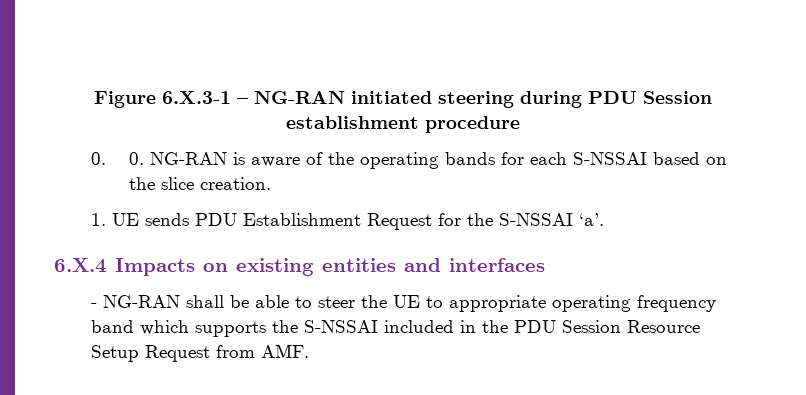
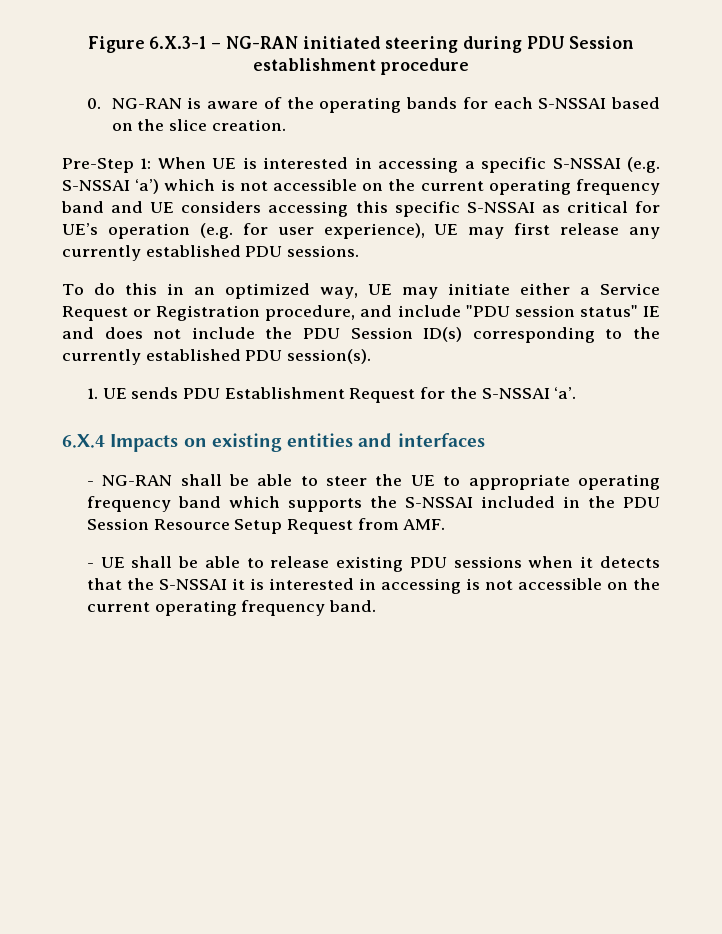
[128,152,144,165] 0. -> (101, 103) none
(271, 183) none -> [62,157,660,173] [62,179,660,195] [61,201,661,217] [62,223,660,239] [62,245,360,261] [62,283,660,299] [62,305,660,321] [62,327,661,343] [62,349,372,365] // Pre-Step 1: When UE is interested in accessing a specific S-NSSAI (e.g. S-NSSAI ‘a’) which is not accessible on the current operating frequency band and UE considers accessing this specific S-NSSAI as critical for UE’s operation (e.g. for user experience), UE may first release any currently established PDU sessions. // To do this in an optimized way, UE may initiate either a Service Request or Registration procedure, and include "PDU session status" IE and does not include the PDU Session ID(s) corresponding to the currently established PDU session(s).
(310, 351) none -> [86,556,660,572] [86,578,660,594] [86,600,376,616] // - UE shall be able to release existing PDU sessions when it detects that the S-NSSAI it is interested in accessing is not accessible on the current operating frequency band.

